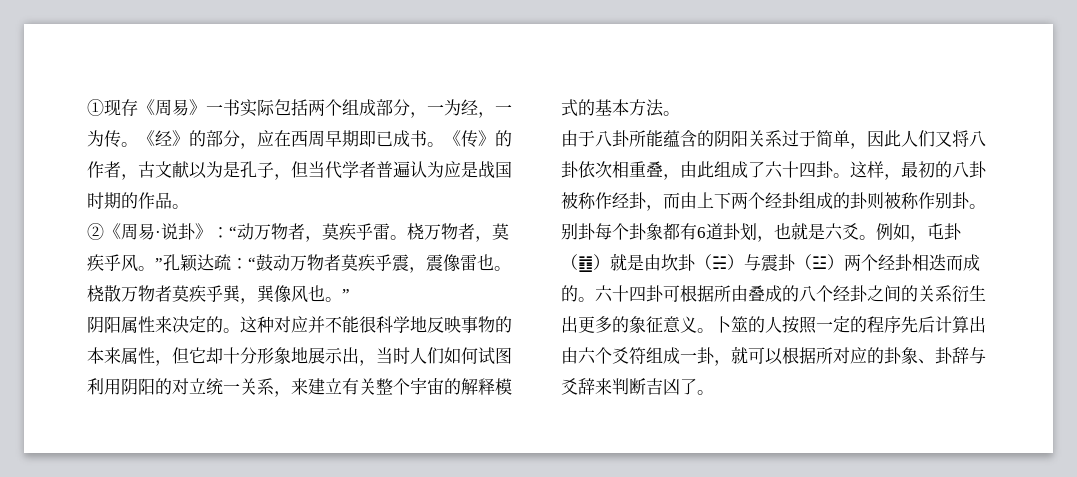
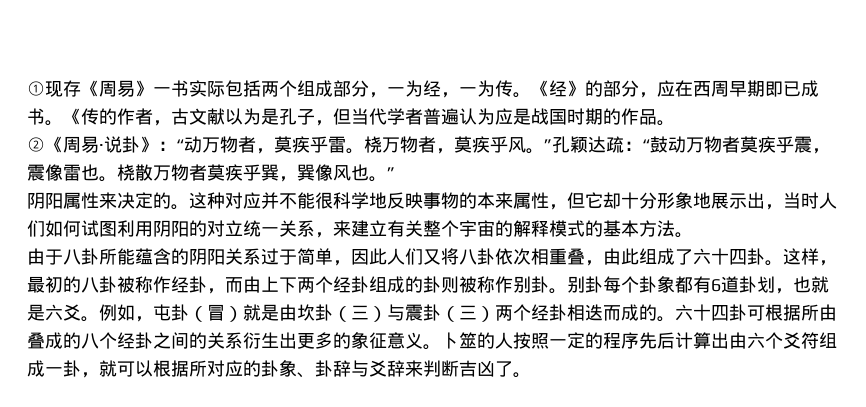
[478,130,495,146] 》 -> (99, 116) none
[578,256,593,272] ䷂ -> [207,304,225,321] 冒
[712,256,727,269] ☵ -> [351,305,369,320] 三
[812,256,827,269] ☳ -> [459,305,477,320] 三

